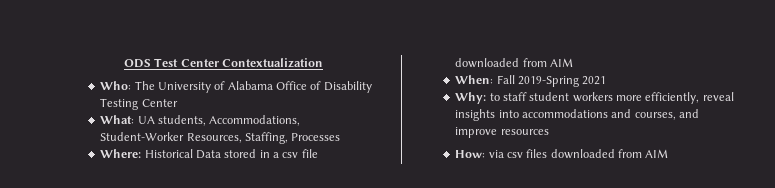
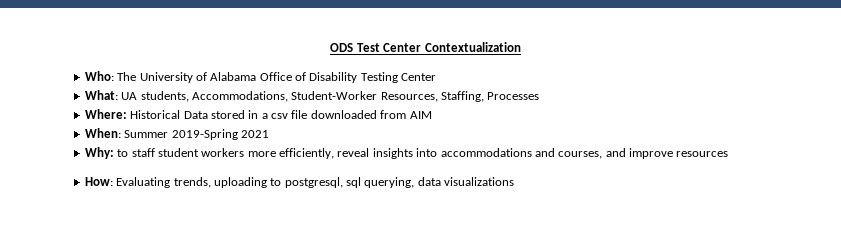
[496,75,515,84] Fall -> [124,130,169,138] Summer
[488,149,669,159] via csv files downloaded from AIM -> [116,177,515,188] Evaluating trends, uploading to postgresql, sql querying, data visualizations

